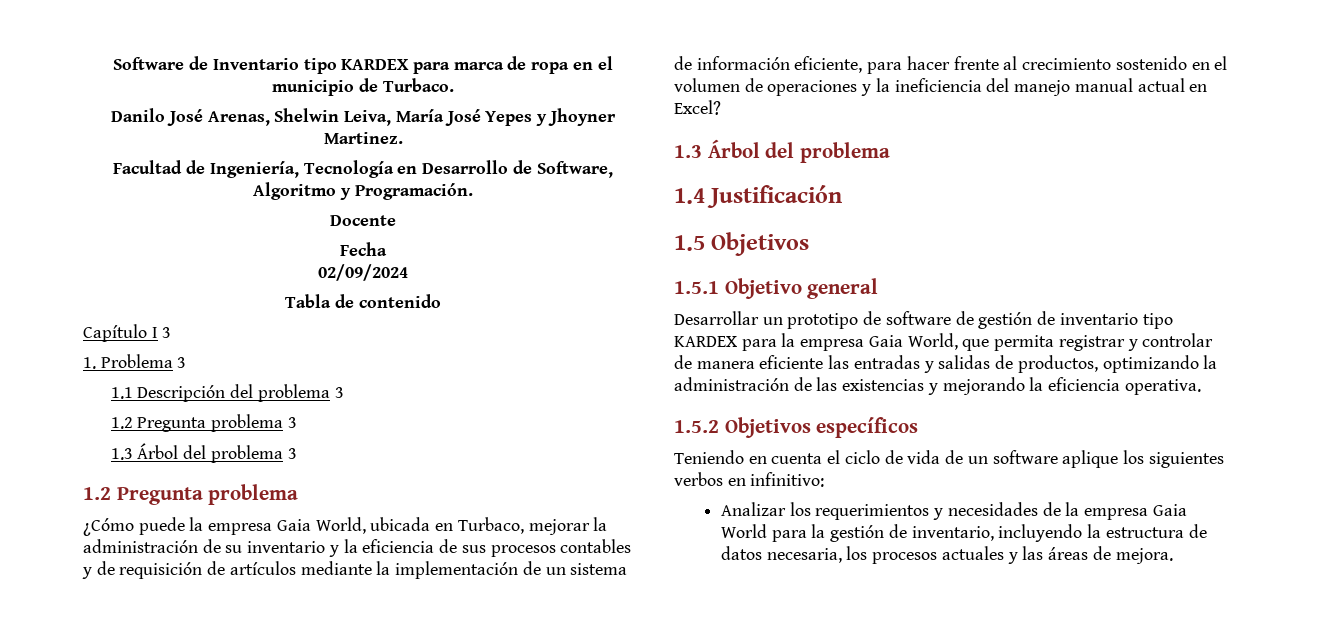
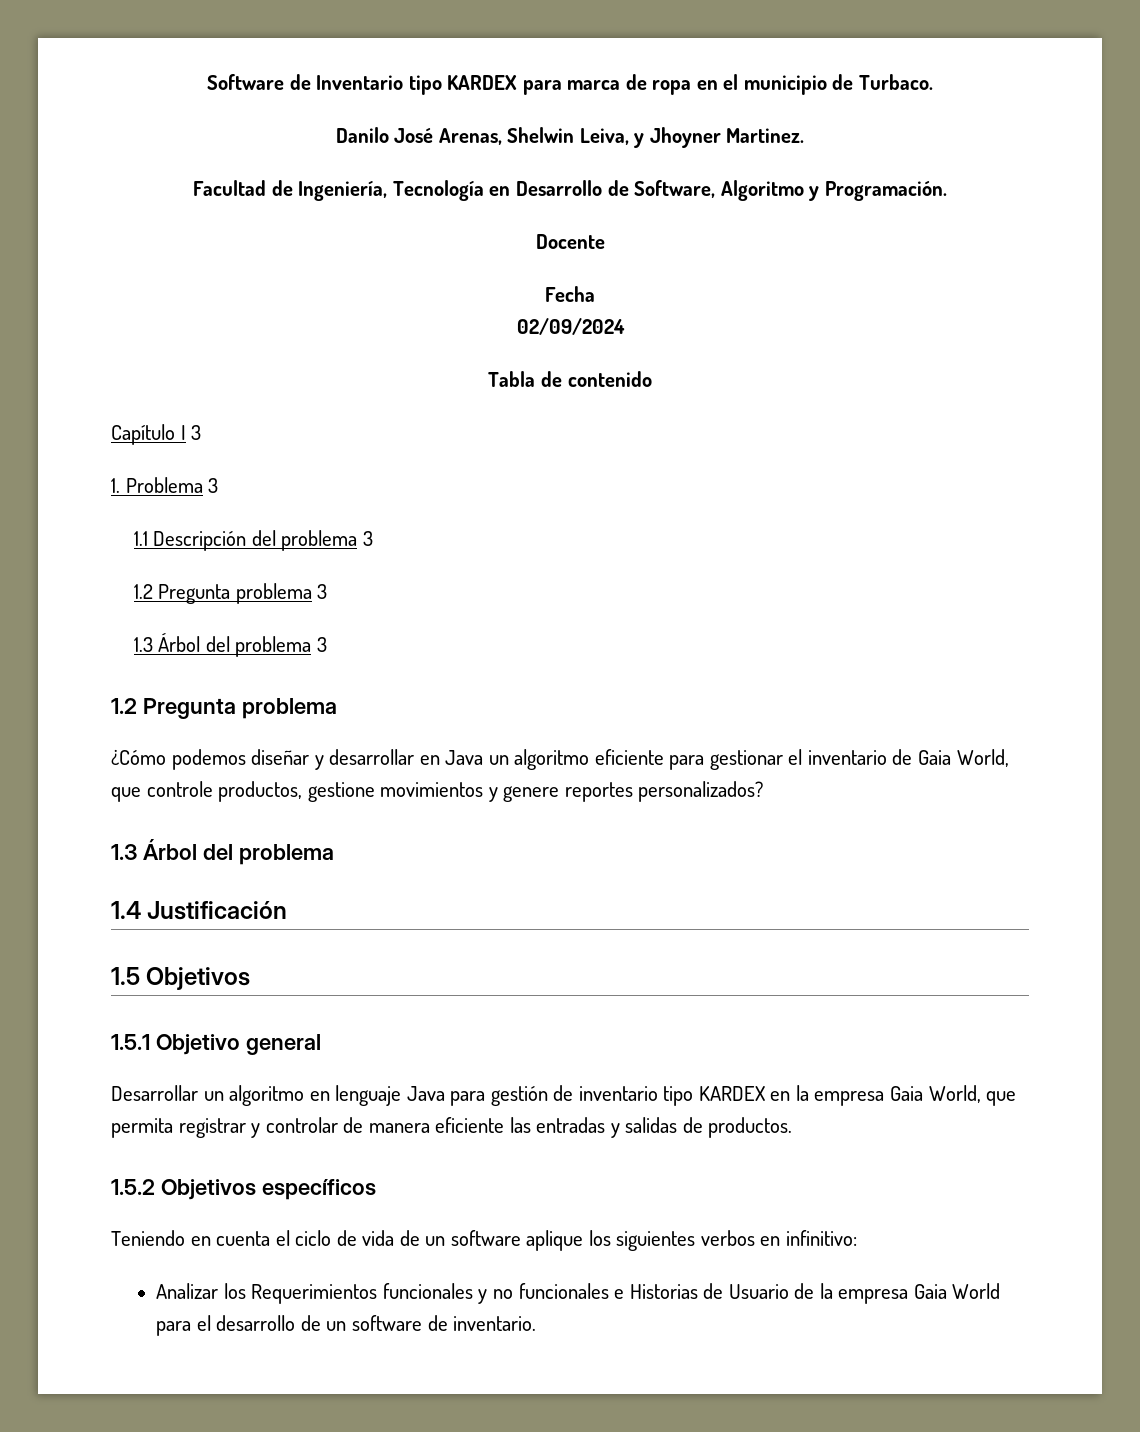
[395,109,533,126] María José Yepes -> (629, 136) none
[138,517,608,535] [83,539,632,557] [82,561,628,579] [674,56,1228,74] [674,78,1208,96] [674,100,721,115] puede la empresa Gaia World, ubicada en Turbaco, mejorar la administración de su inventario y la eficiencia de sus procesos contables y de requisición de artículos mediante la implementación de un sistema de información eficiente, para hacer frente al crecimiento sostenido en el volumen de operaciones y la ineficiencia del manejo manual actual en Excel? -> [171,749,1009,770] [111,781,764,802] podemos diseñar y desarrollar en Java un algoritmo eficiente para gestionar el inventario de Gaia World, que controle productos, gestione movimientos y genere reportes personalizados?
[787,311,974,329] prototipo de software de -> [229,1085,486,1106] algoritmo en lenguaje Java para
[741,339,777,351] para -> [770,1091,791,1101] en
[1017,355,1218,373] [674,377,1201,395] productos, optimizando la administración de las existencias y mejorando la eficiencia operativa. -> [708,1117,793,1138] productos.
[815,502,1038,520] requerimientos y necesidades -> [251,1283,789,1304] Requerimientos funcionales y no funcionales e Historias de Usuario
[811,524,1207,542] [720,546,1173,564] la gestión de inventario, incluyendo la estructura de datos necesaria, los procesos actuales y las áreas de mejora. -> [196,1315,537,1331] el desarrollo de un software de inventario.

